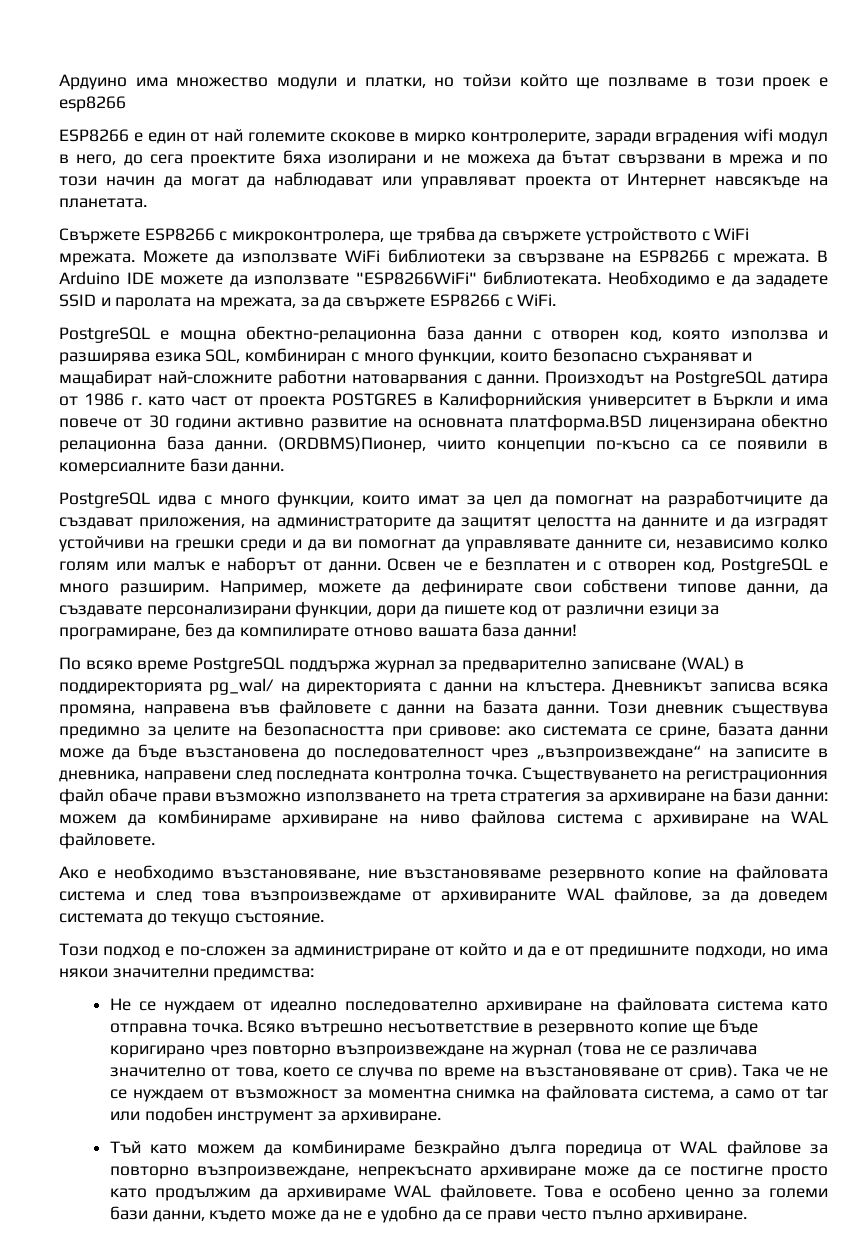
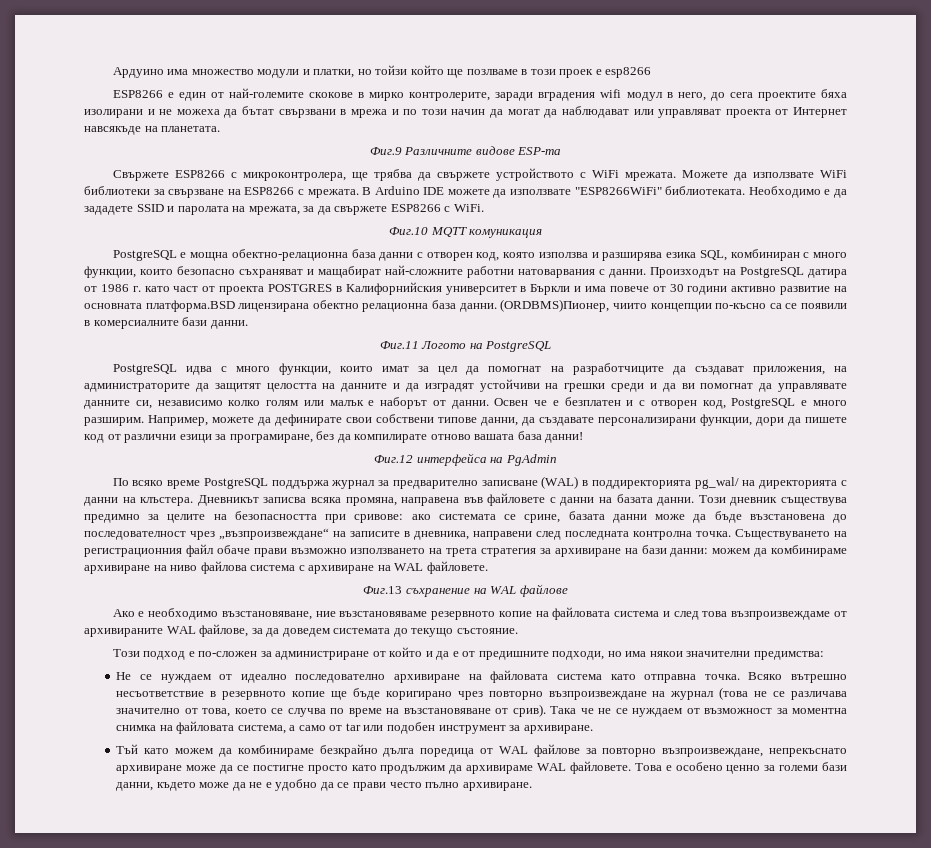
[214,129,325,142] най големите -> [228,88,304,98] най-големите
(147, 203) none -> [369,146,562,155] // Фиг.9 Различните видове ESP-та
(557, 300) none -> [388,227,543,238] // Фиг.10 MQTT комуникация
(285, 468) none -> [379,341,552,352] // Фиг.11 Логото на PostgreSQL
(578, 631) none -> [374,453,557,466] // Фиг.12 интерфейса на PgAdmin
(155, 840) none -> [363,584,568,597] // Фиг.13 съхранение на WAL файлове

